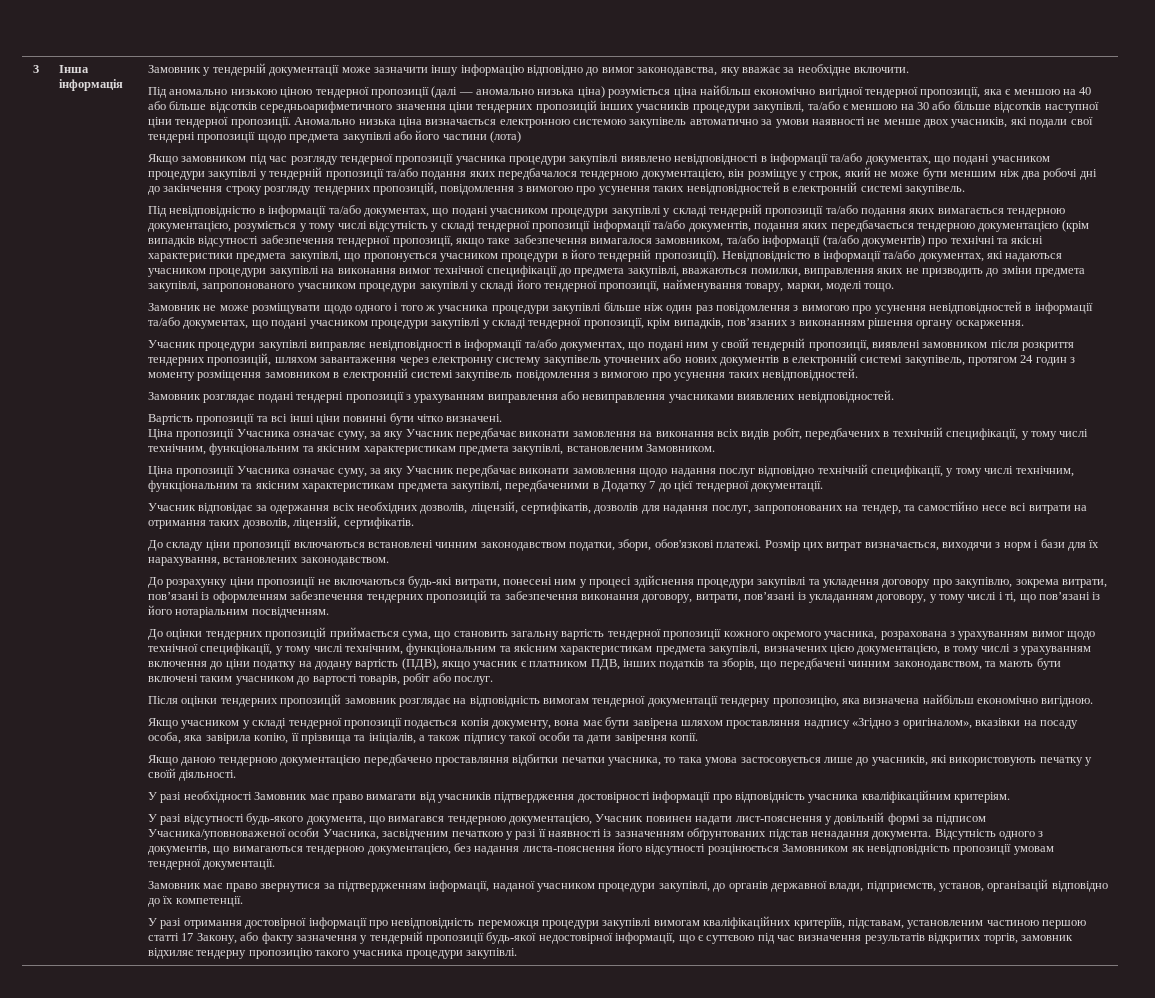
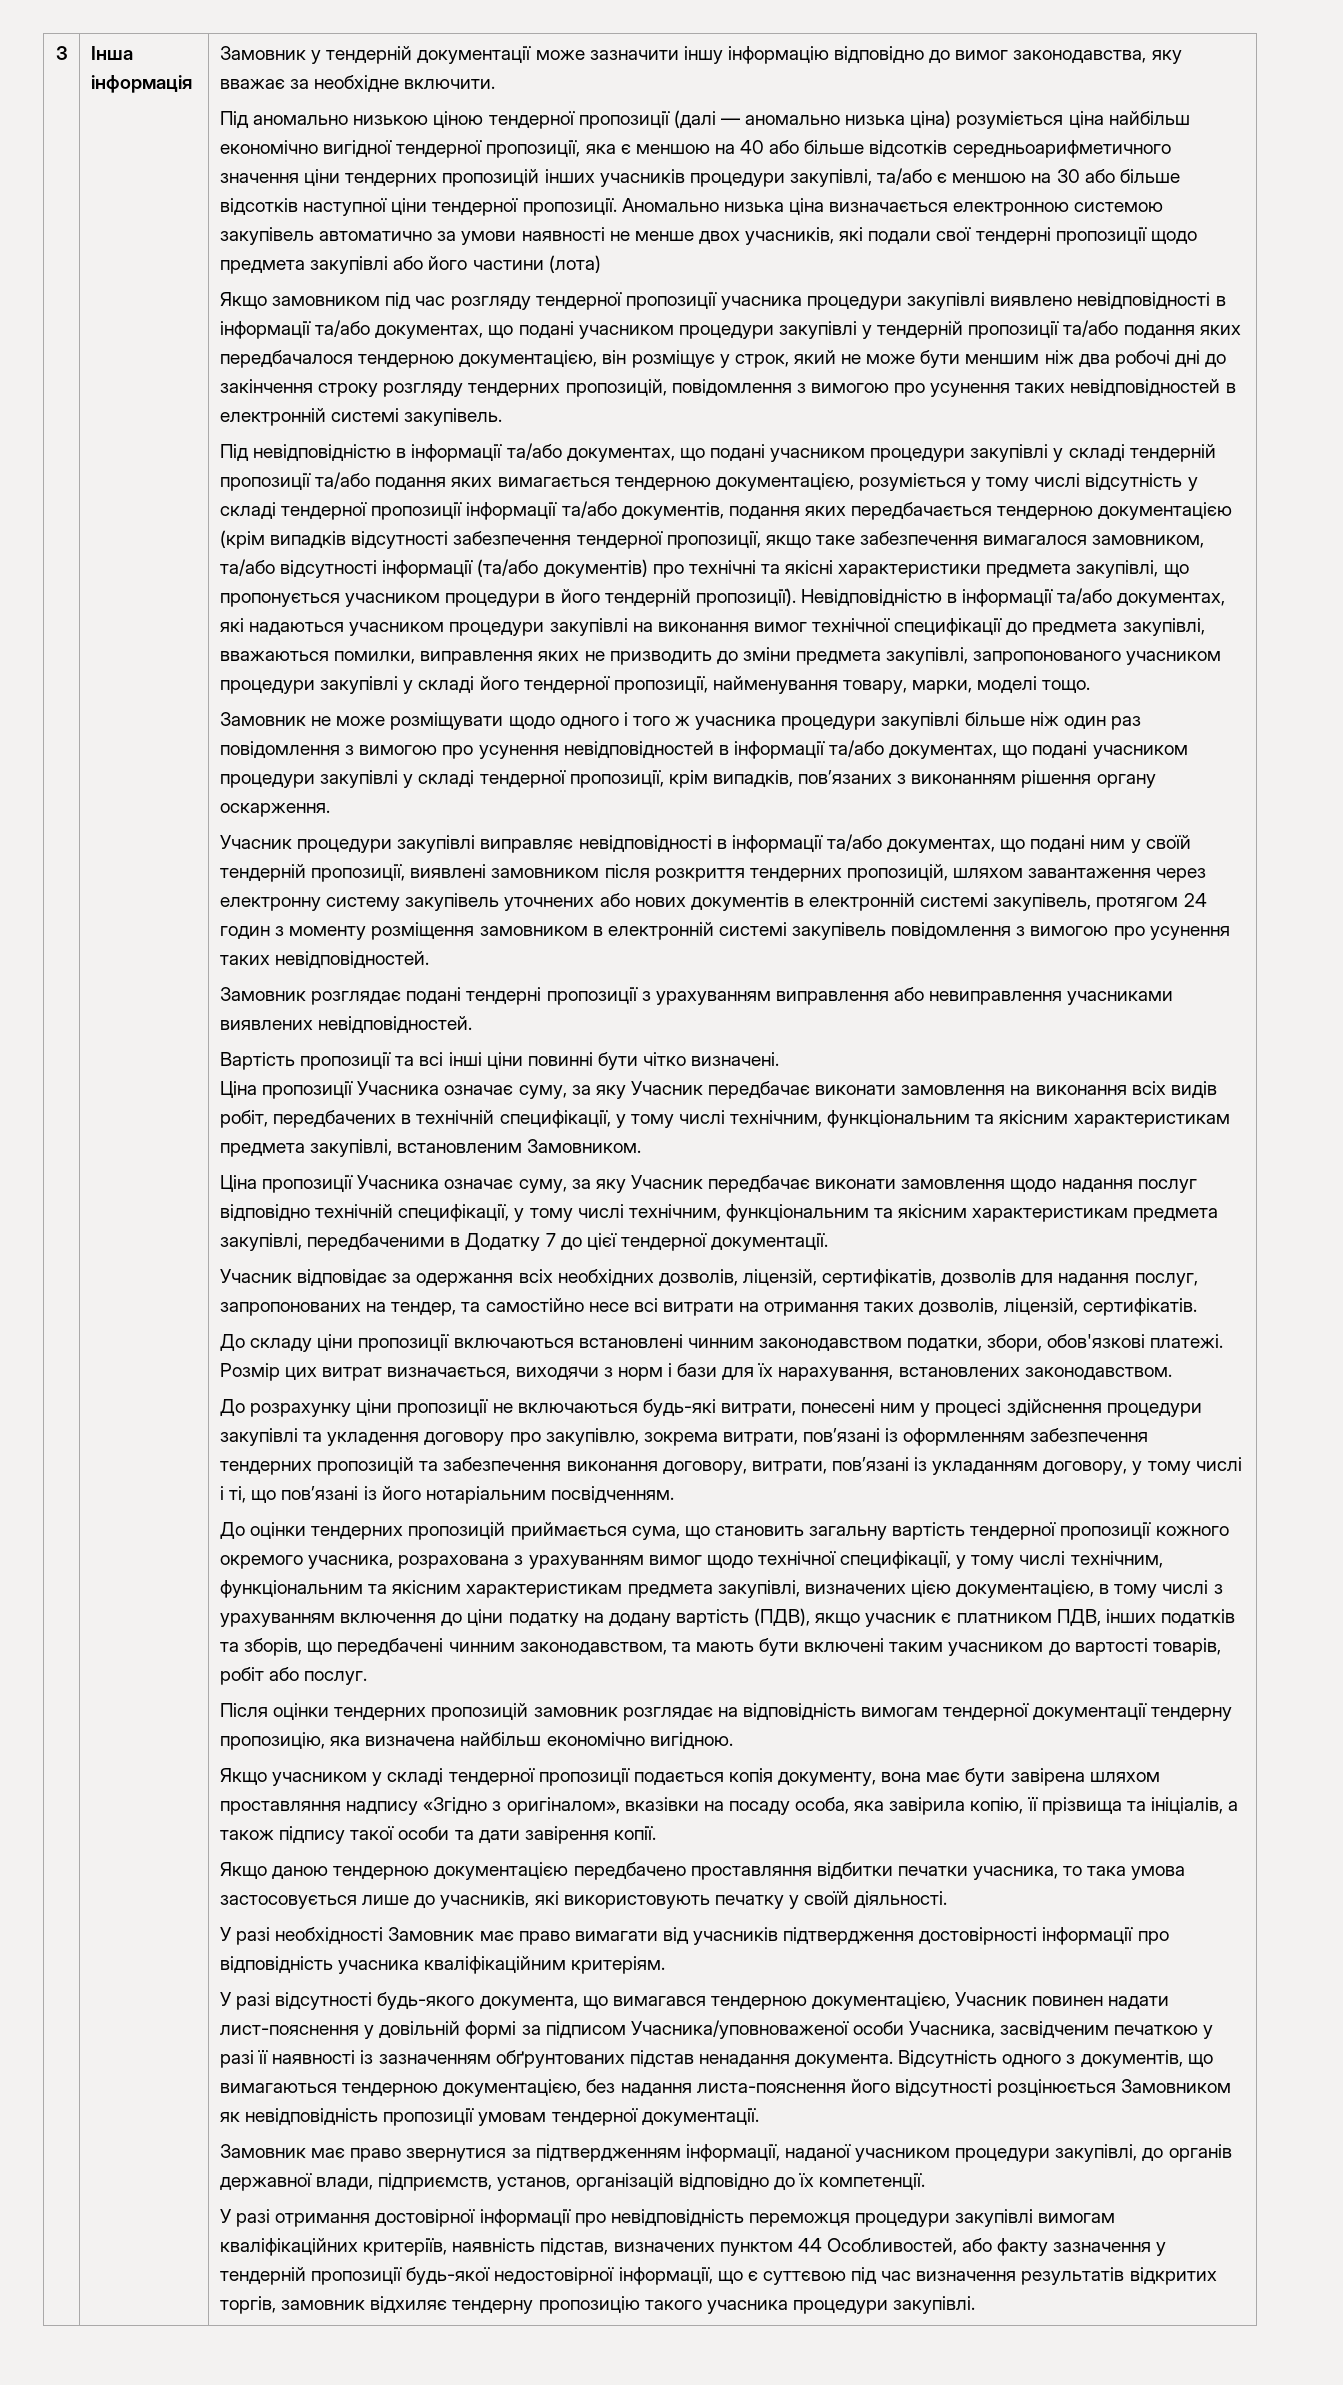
(759, 239) none -> [280,560,378,578] відсутності
[847,918,1087,929] [148,933,237,944] підставам, установленим частиною першою статті 17 Закону, -> [452,2238,957,2256] наявність підстав, визначених пунктом 44 Особливостей,

